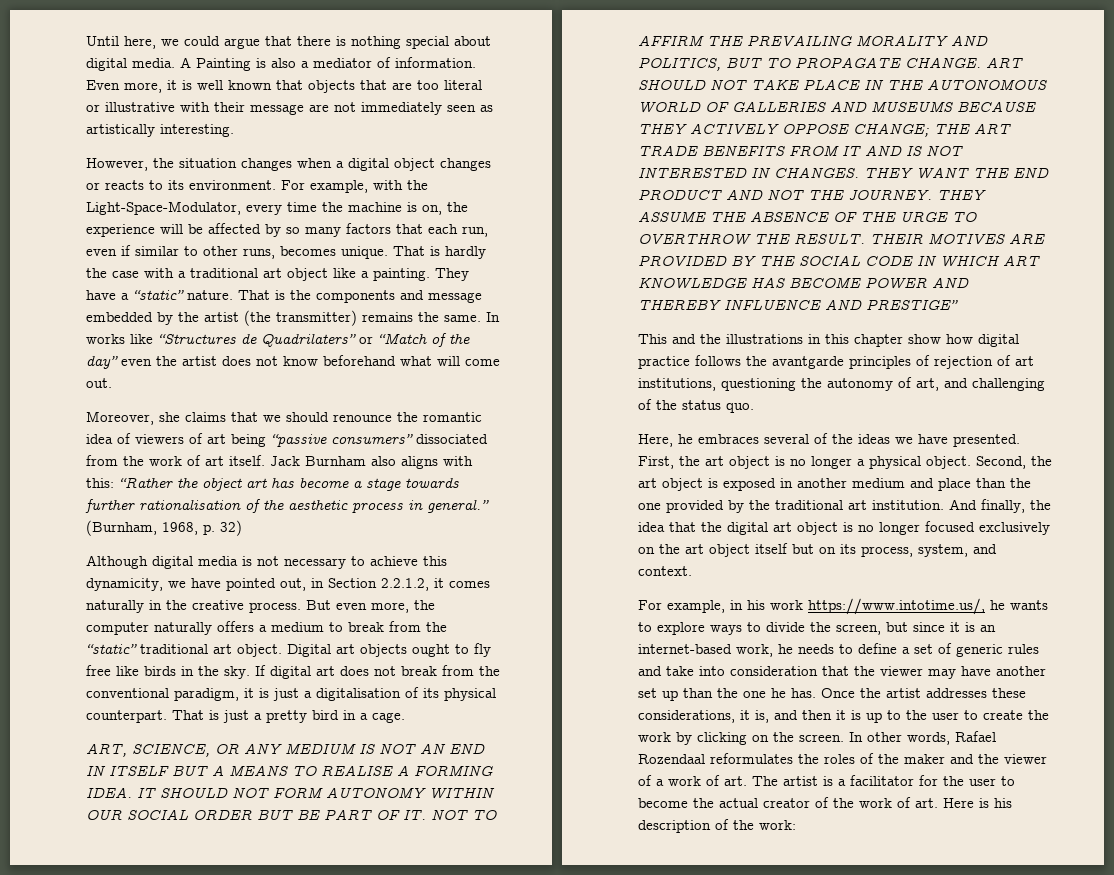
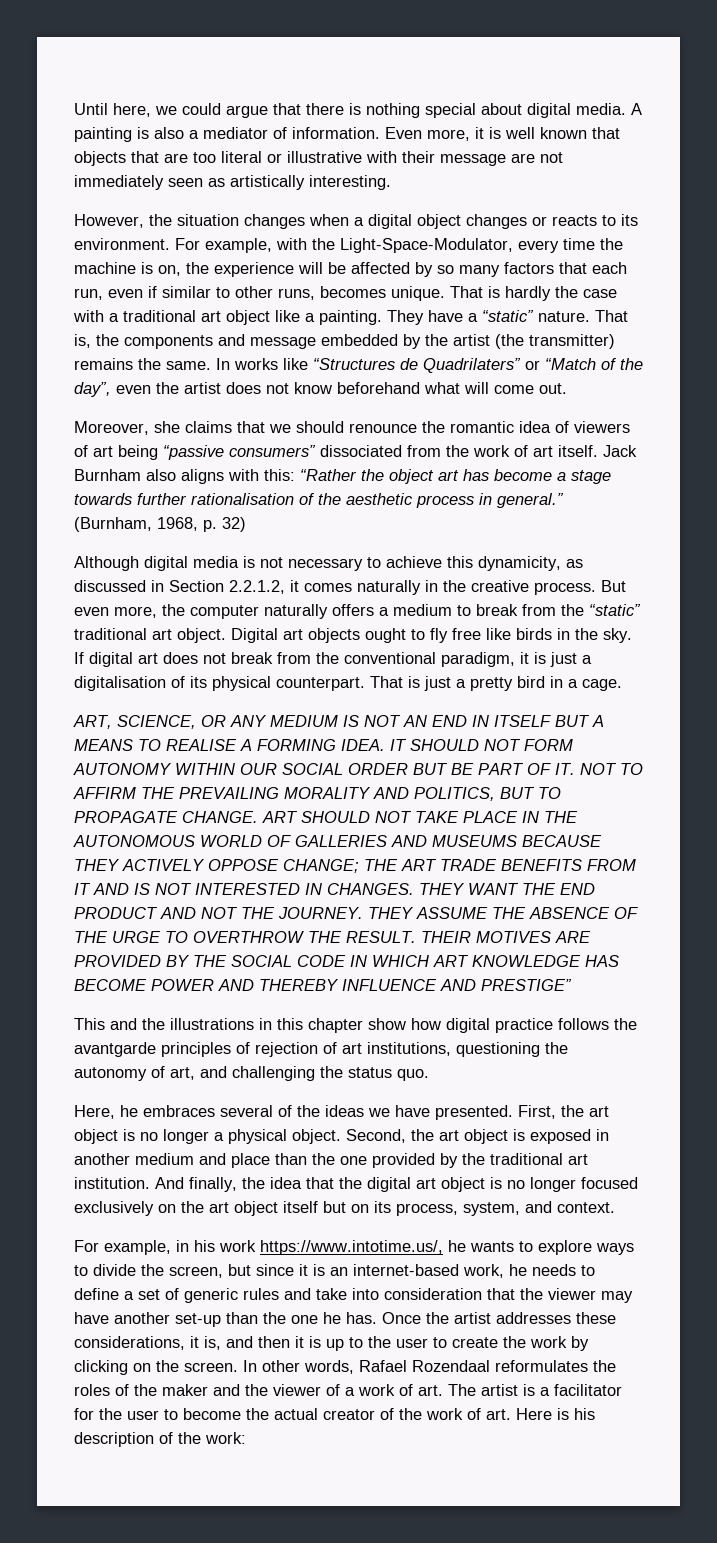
[196,58,251,71] Painting -> [74,127,132,142] painting
[275,290,285,300] is -> [74,334,91,348] is,
[86,355,118,369] day” -> [74,382,111,397] day”,
[168,578,306,591] we have pointed out, -> [566,559,583,568] [74,580,146,592] as discussed
[638,399,652,410] of -> (315, 1073) none
[638,688,678,701] set up -> [175,1313,221,1327] set-up

